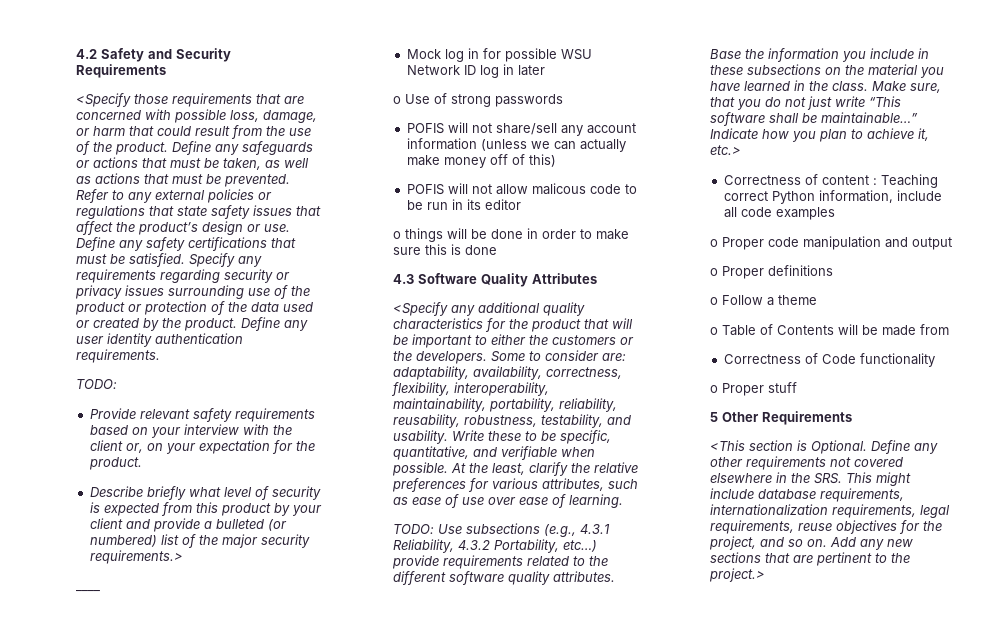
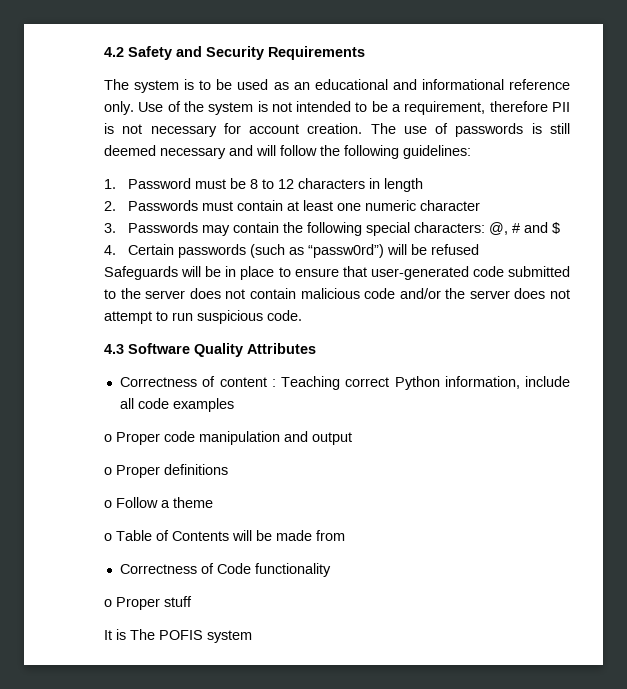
[75,93,304,107] [75,109,317,123] [75,125,311,139] [75,141,313,155] [75,157,309,170] [75,173,290,187] [75,189,272,203] [75,205,321,219] [75,221,290,235] [75,237,296,251] [75,253,262,267] [75,269,290,283] [74,285,310,299] [74,301,313,315] [75,317,308,331] [75,333,243,347] [75,349,160,363] [75,379,117,389] [89,408,315,422] [89,424,292,438] [89,440,315,454] [88,457,142,470] [89,486,321,500] [89,502,322,516] [89,518,287,532] [89,534,310,548] [89,550,183,564] [75,590,100,592] [406,48,592,62] [406,64,545,78] [392,93,563,107] [406,122,636,136] [406,138,626,152] [406,154,556,168] [406,183,637,195] [406,199,521,210] [392,228,629,242] [392,244,497,255] [392,273,597,287] [392,302,585,316] [392,318,633,332] [392,334,634,348] [392,350,626,364] [392,366,622,380] [390,382,549,396] [392,398,617,412] [392,414,631,428] [392,430,611,444] [392,446,595,460] [391,462,638,476] [391,478,638,492] [392,494,623,508] [392,523,610,537] [392,539,597,553] [391,555,608,569] [392,571,615,585] [709,48,929,62] [709,64,944,78] [709,80,941,93] [709,96,901,110] [709,112,918,126] [709,128,929,142] [709,145,741,155] <Specify those requirements that are concerned with possible loss, damage, or harm that could result from the use of the product. Define any safeguards or actions that must be taken, as well as actions that must be prevented. Refer to any external policies or regulations that state safety issues that affect the product’s design or use. Define any safety certifications that must be satisfied. Specify any requirements regarding security or privacy issues surrounding use of the product or protection of the data used or created by the product. Define any user identity authentication requirements. // TODO: // Provide relevant safety requirements based on your interview with the client or, on your expectation for the product. // Describe briefly what level of security is expected from this product by your client and provide a bulleted (or numbered) list of the major security requirements.> // ____ // Mock log in for possible WSU Network ID log in later // o Use of strong passwords // POFIS will not share/sell any account information (unless we can actually make money off of this) // POFIS will not allow malicous code to be run in its editor // o things will be done in order to make sure this is done // 4.3 Software Quality Attributes // <Specify any additional quality characteristics for the product that will be important to either the customers or the developers. Some to consider are: adaptability, availability, correctness, flexibility, interoperability, maintainability, portability, reliability, reusability, robustness, testability, and usability. Write these to be specific, quantitative, and verifiable when possible. At the least, clarify the relative preferences for various attributes, such as ease of use over ease of learning. // TODO: Use subsections (e.g., 4.3.1 Reliability, 4.3.2 Portability, etc…) provide requirements related to the different software quality attributes. Base the information you include in these subsections on the material you have learned in the class. Make sure, that you do not just write “This software shall be maintainable…” Indicate how you plan to achieve it, etc.> -> [104,79,570,93] [104,101,570,115] [104,123,571,137] [104,145,472,159] [104,178,423,192] [104,200,480,211] [104,222,560,236] [104,244,479,258] [104,266,570,280] [104,288,570,299] [104,310,303,324] [104,343,317,357] The system is to be used as an educational and informational reference only. Use of the system is not intended to be a requirement, therefore PII is not necessary for account creation. The use of passwords is still deemed necessary and will follow the following guidelines: // 1. Password must be 8 to 12 characters in length // 2. Passwords must contain at least one numeric character // 3. Passwords may contain the following special characters: @, # and $ // 4. Certain passwords (such as “passw0rd”) will be refused // Safeguards will be in place to ensure that user-generated code submitted to the server does not contain malicious code and/or the server does not attempt to run suspicious code. // 4.3 Software Quality Attributes
[709,411,852,425] [709,440,938,454] [709,456,903,470] [709,472,911,486] [709,488,904,502] [709,504,950,518] [709,520,942,534] [708,536,913,550] [709,552,910,566] [708,568,765,582] 5 Other Requirements // <This section is Optional. Define any other requirements not covered elsewhere in the SRS. This might include database requirements, internationalization requirements, legal requirements, reuse objectives for the project, and so on. Add any new sections that are pertinent to the project.> -> [104,629,253,643] It is The POFIS system

